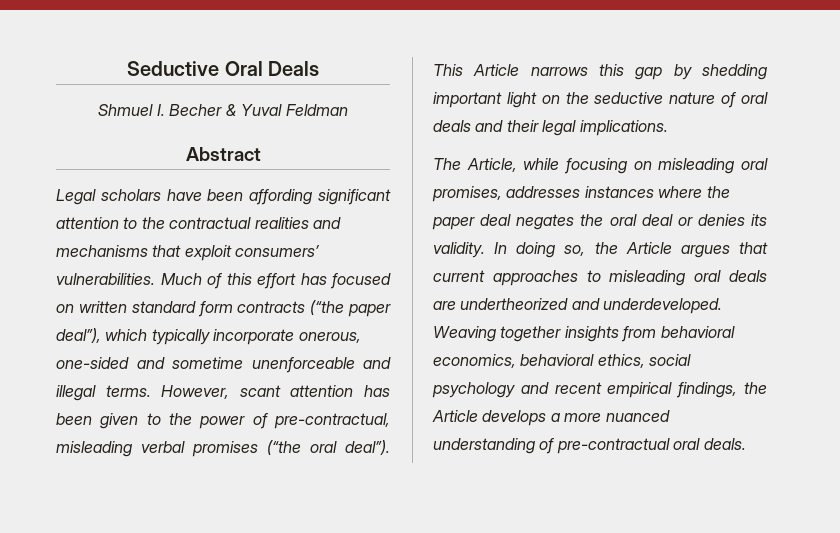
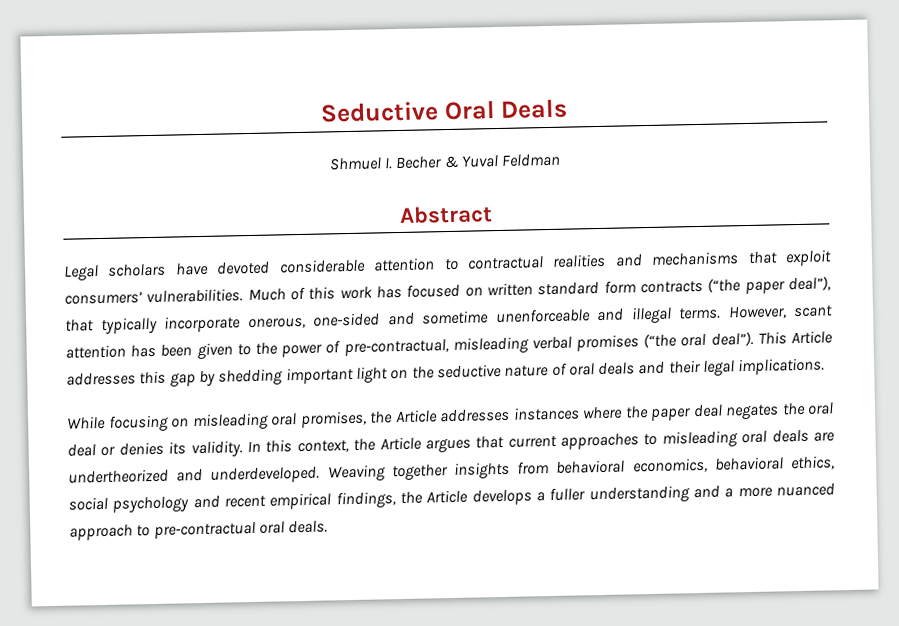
[207,189,392,205] been affording significant -> [216,258,366,275] devoted considerable
[141,217,165,229] the -> (459, 264) none
[257,273,296,289] effort -> [339,286,373,300] work
[105,329,148,341] which -> [65,319,94,332] that
[530,67,588,76] narrows -> [66,372,136,386] addresses
[433,158,560,172] The Article, while -> [67,415,106,430] While
(502, 194) none -> [369,409,438,424] the Article
[516,242,586,258] doing so, -> [265,439,349,454] this context,
[564,410,670,422] [433,438,555,454] more nuanced understanding of -> [549,483,836,504] [69,524,151,541] fuller understanding and a more nuanced approach to

